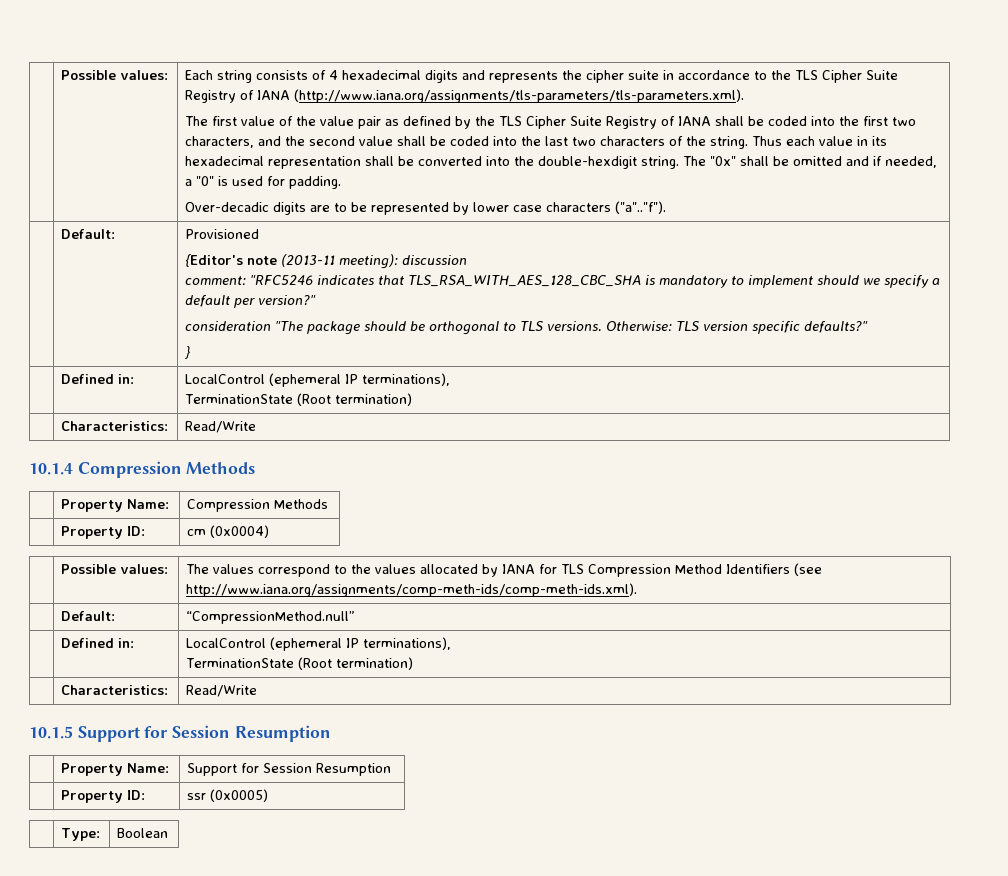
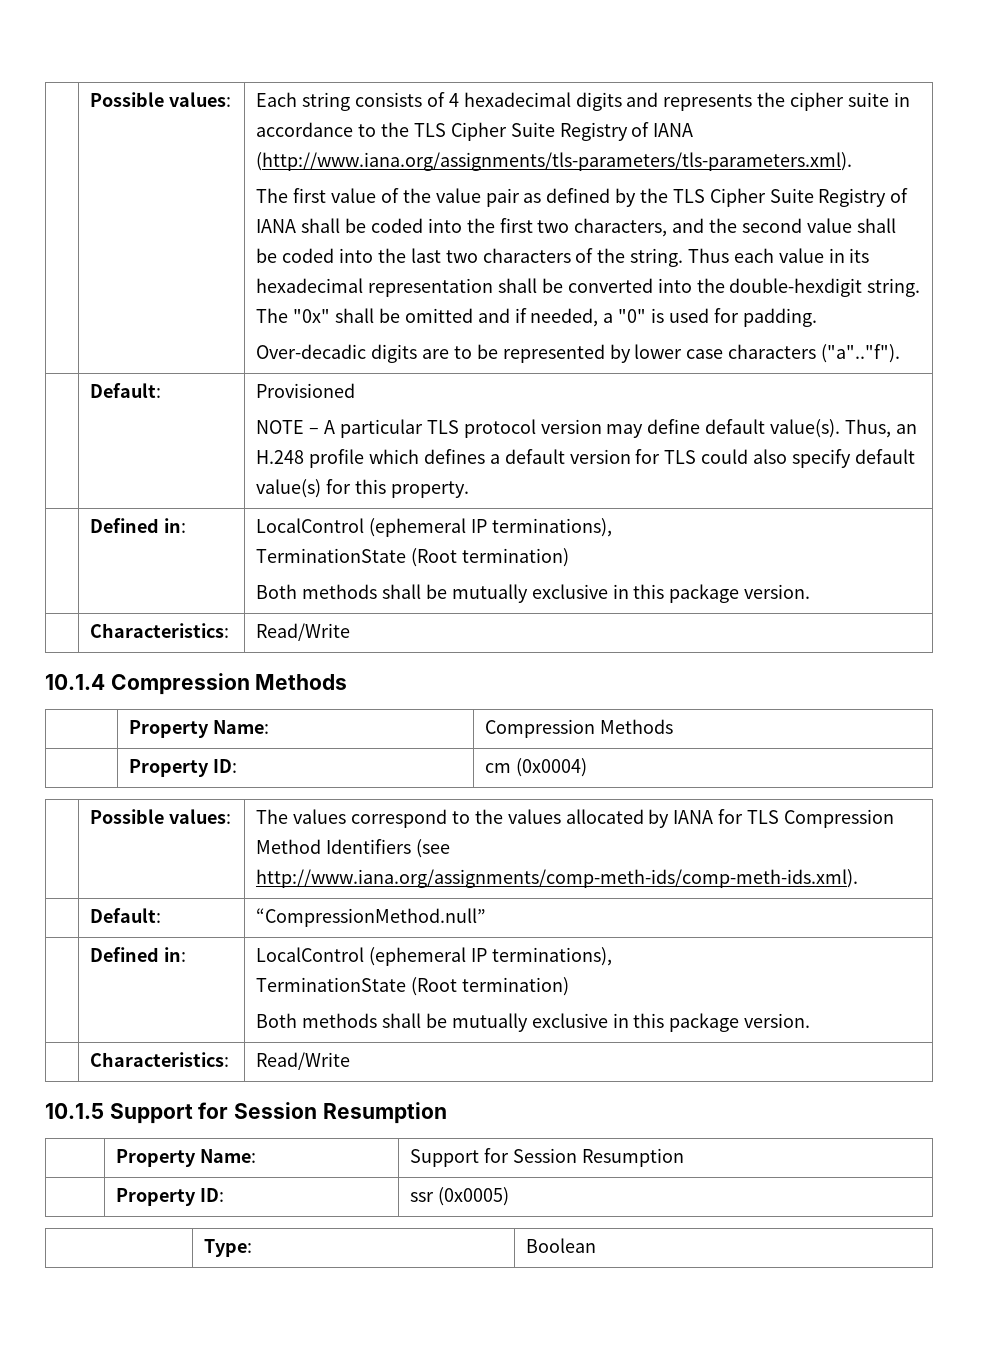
[185,254,468,269] [185,275,941,288] [185,295,317,308] [185,321,869,335] [184,346,191,359] [61,374,135,384] [185,373,451,387] [185,393,413,406] {Editor's note (2013-11 meeting): discussion // comment: "RFC5246 indicates that TLS_RSA_WITH_AES_128_CBC_SHA is mandatory to implement should we specify a default per version?" // consideration "The package should be orthogonal to TLS versions. Otherwise: TLS version specific defaults?" // } // | Defined in: | LocalControl (ephemeral IP terminations), // TerminationState (Root termination) -> [256,419,917,438] [256,449,915,468] [256,479,469,498] [90,518,187,533] [256,518,612,537] [256,548,570,567] [256,584,811,603] NOTE – A particular TLS protocol version may define default value(s). Thus, an H.248 profile which defines a default version for TLS could also specify default value(s) for this property. // | Defined in: | LocalControl (ephemeral IP terminations), // TerminationState (Root termination) // Both methods shall be mutually exclusive in this package version.
(414, 663) none -> [256,1013,811,1032] // Both methods shall be mutually exclusive in this package version.

